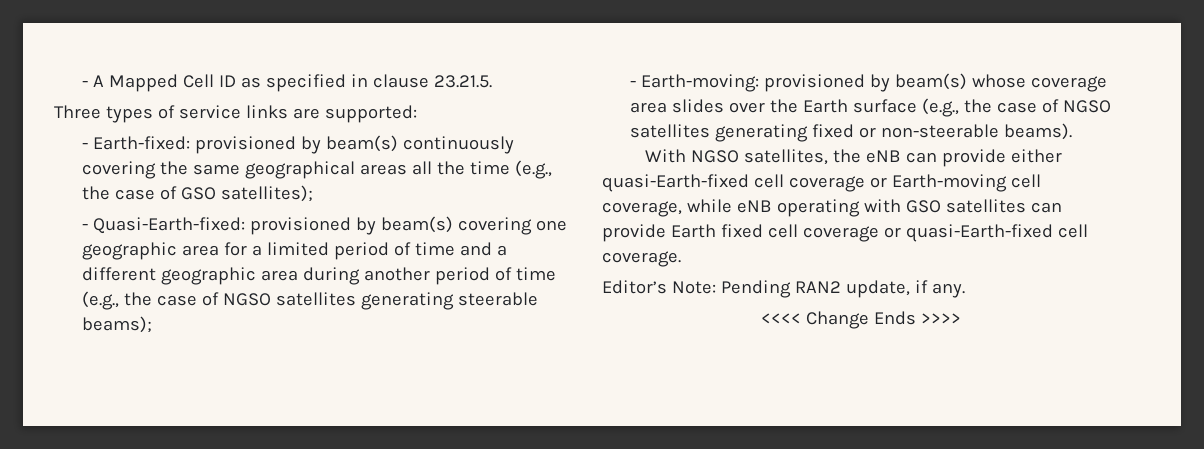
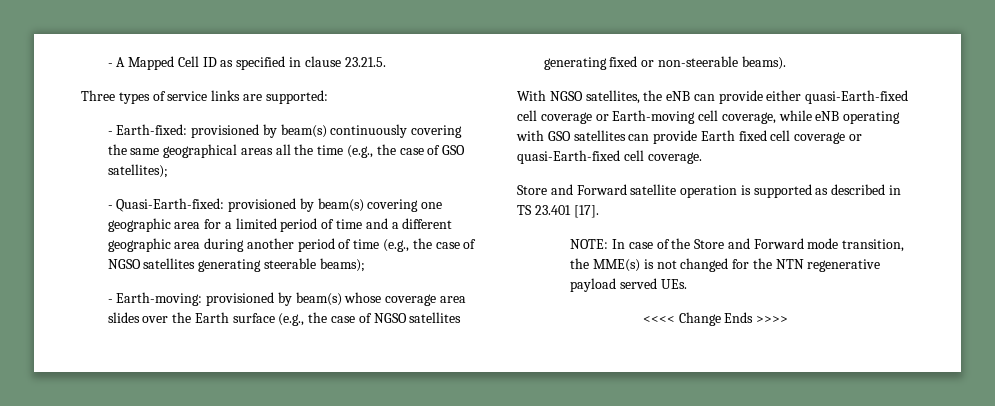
[602,280,965,298] Editor’s Note: Pending RAN2 update, if any. -> [517,184,902,198] [517,205,599,218] [570,238,905,252] [570,258,881,272] [570,278,687,292] Store and Forward satellite operation is supported as described in TS 23.401 [17]. // NOTE: In case of the Store and Forward mode transition, the MME(s) is not changed for the NTN regenerative payload served UEs.

